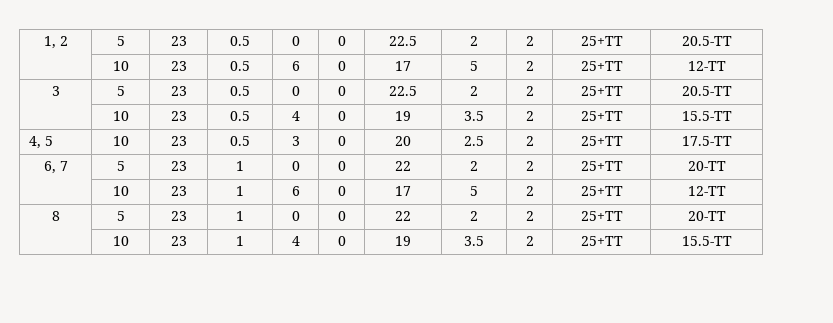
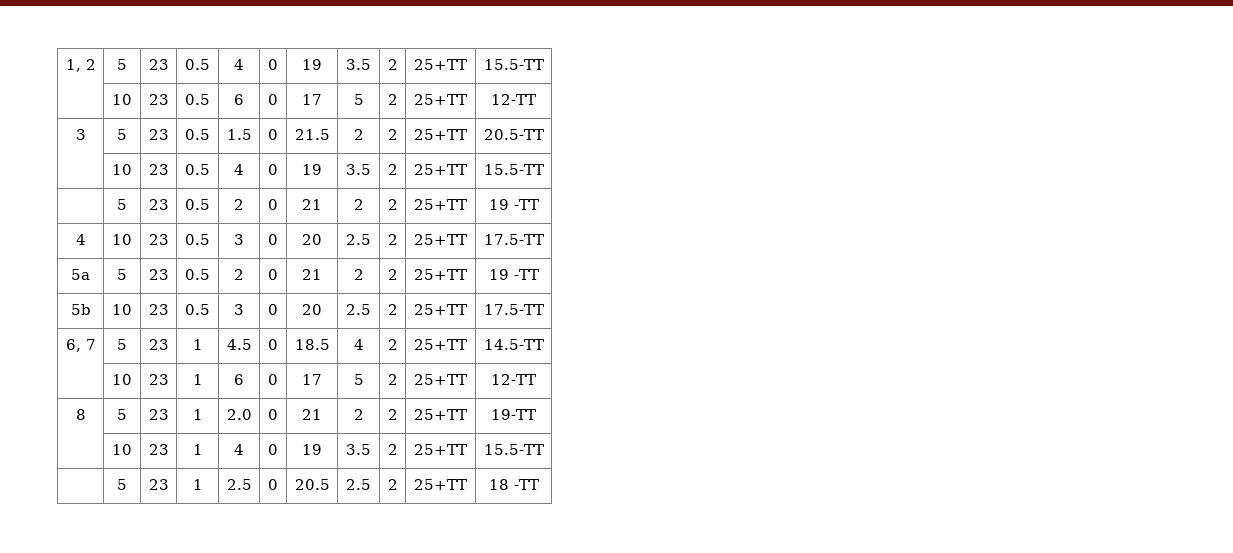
[291,36,300,46] [337,36,346,46] [389,36,417,46] [470,36,478,46] [525,36,534,46] [580,36,623,46] [681,36,732,46] 0 | 0 | 22.5 | 2 | 2 | 25+TT | 20.5-TT -> [234,59,244,70] [268,59,278,70] [302,59,322,70] [346,59,371,70] [387,59,398,70] [414,59,467,70] [483,59,544,70] 4 | 0 | 19 | 3.5 | 2 | 25+TT | 15.5-TT
[291,86,300,96] [337,86,346,96] [389,86,417,96] 0 | 0 | 22.5 -> [226,129,252,140] [268,129,278,140] [294,129,330,140] 1.5 | 0 | 21.5
[29,136,54,149] 4, 5 -> [117,199,127,210] [148,199,169,210] [185,199,210,210] [234,199,244,210] [268,199,278,210] [302,199,322,210] [353,199,364,210] [387,199,398,210] [414,199,467,210] [488,199,539,210] [75,234,86,245] [112,234,132,245] [148,234,169,245] [185,234,210,245] [234,234,244,245] [268,234,278,245] [302,234,322,245] [346,234,371,245] [387,234,398,245] [414,234,467,245] [483,234,544,245] [71,269,90,280] [117,269,127,280] [148,269,169,280] [185,269,210,280] [234,269,244,280] [268,269,278,280] [302,269,322,280] [353,269,364,280] [387,269,398,280] [414,269,467,280] [488,269,539,280] [70,304,91,315] | 5 | 23 | 0.5 | 2 | 0 | 21 | 2 | 2 | 25+TT | 19 -TT // 4 | 10 | 23 | 0.5 | 3 | 0 | 20 | 2.5 | 2 | 25+TT | 17.5-TT // 5a | 5 | 23 | 0.5 | 2 | 0 | 21 | 2 | 2 | 25+TT | 19 -TT // 5b
[291,161,300,171] [337,161,346,171] [395,161,411,171] [470,161,478,171] [525,161,534,171] [580,161,623,171] [687,161,726,171] 0 | 0 | 22 | 2 | 2 | 25+TT | 20-TT -> [226,339,252,350] [268,339,278,350] [294,339,330,350] [353,339,364,350] [387,339,398,350] [414,339,467,350] [483,339,544,350] 4.5 | 0 | 18.5 | 4 | 2 | 25+TT | 14.5-TT
[291,211,300,221] [337,211,346,221] [395,211,411,221] [470,211,478,221] [525,211,534,221] [580,211,623,221] [687,211,726,221] 0 | 0 | 22 | 2 | 2 | 25+TT | 20-TT -> [226,409,252,420] [268,409,278,420] [302,409,322,420] [353,409,364,420] [387,409,398,420] [414,409,467,420] [491,409,536,420] 2.0 | 0 | 21 | 2 | 2 | 25+TT | 19-TT
(732, 241) none -> [117,479,127,490] [148,479,169,490] [192,479,203,490] [226,479,252,490] [268,479,278,490] [294,479,330,490] [346,479,371,490] [387,479,398,490] [414,479,467,490] [488,479,539,490] // | 5 | 23 | 1 | 2.5 | 0 | 20.5 | 2.5 | 2 | 25+TT | 18 -TT

